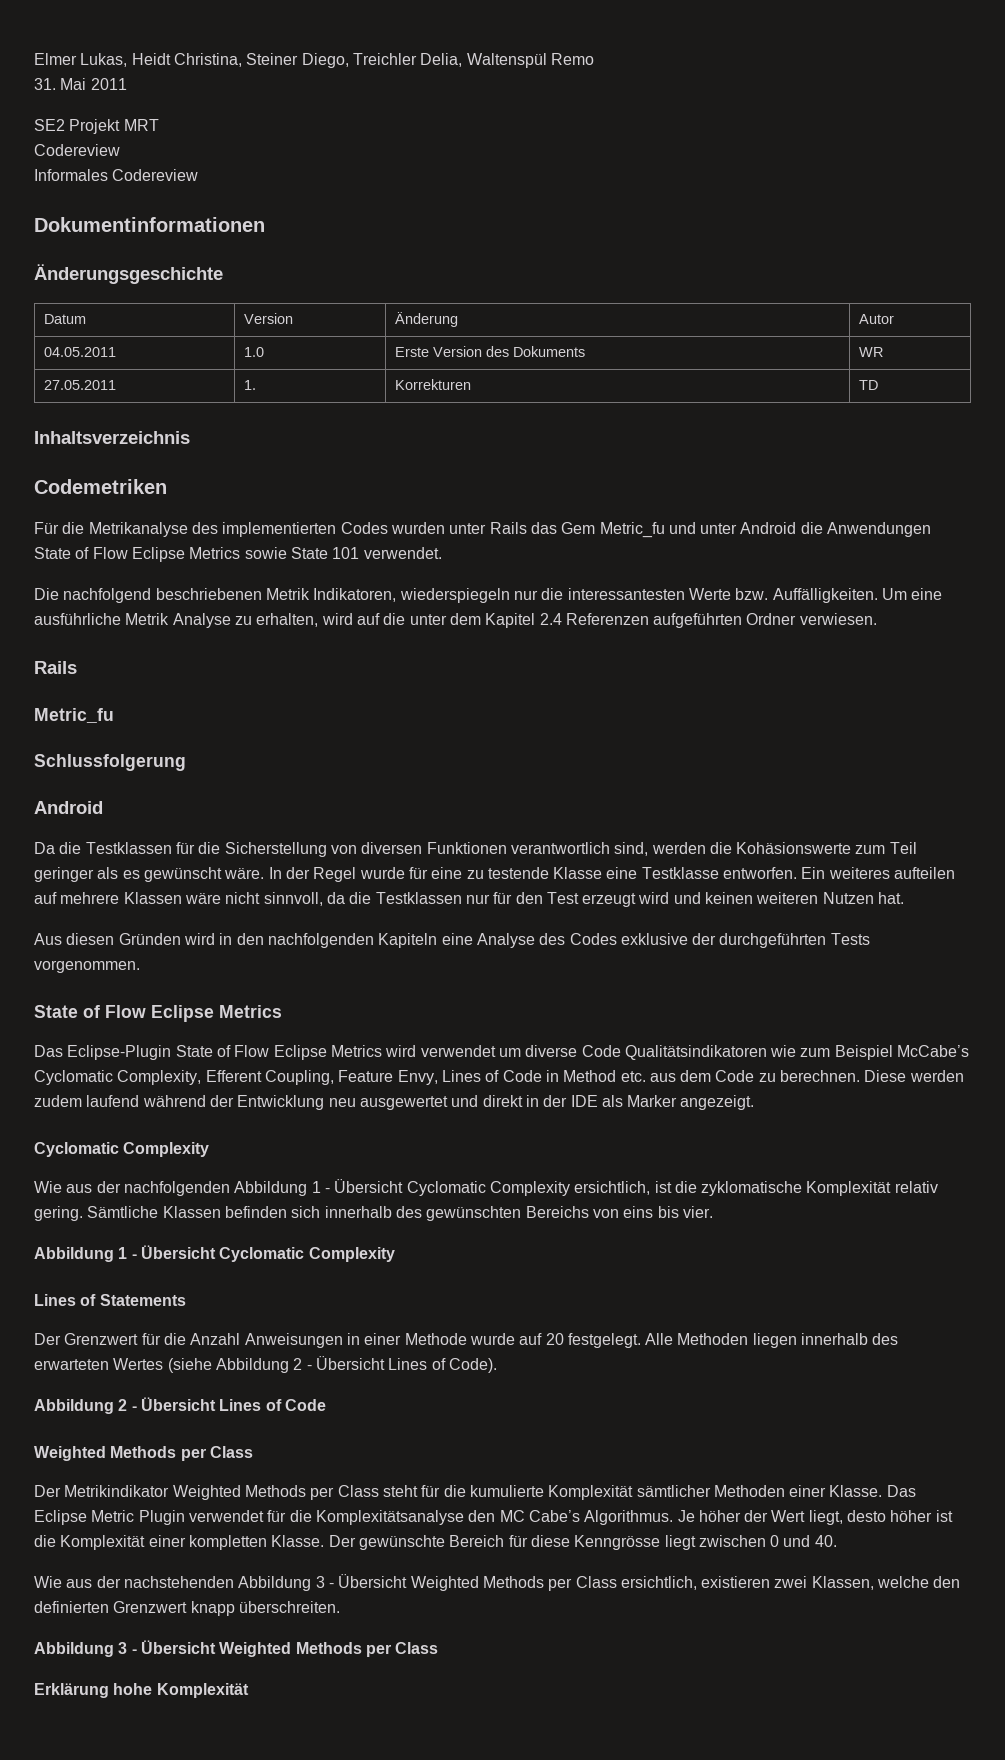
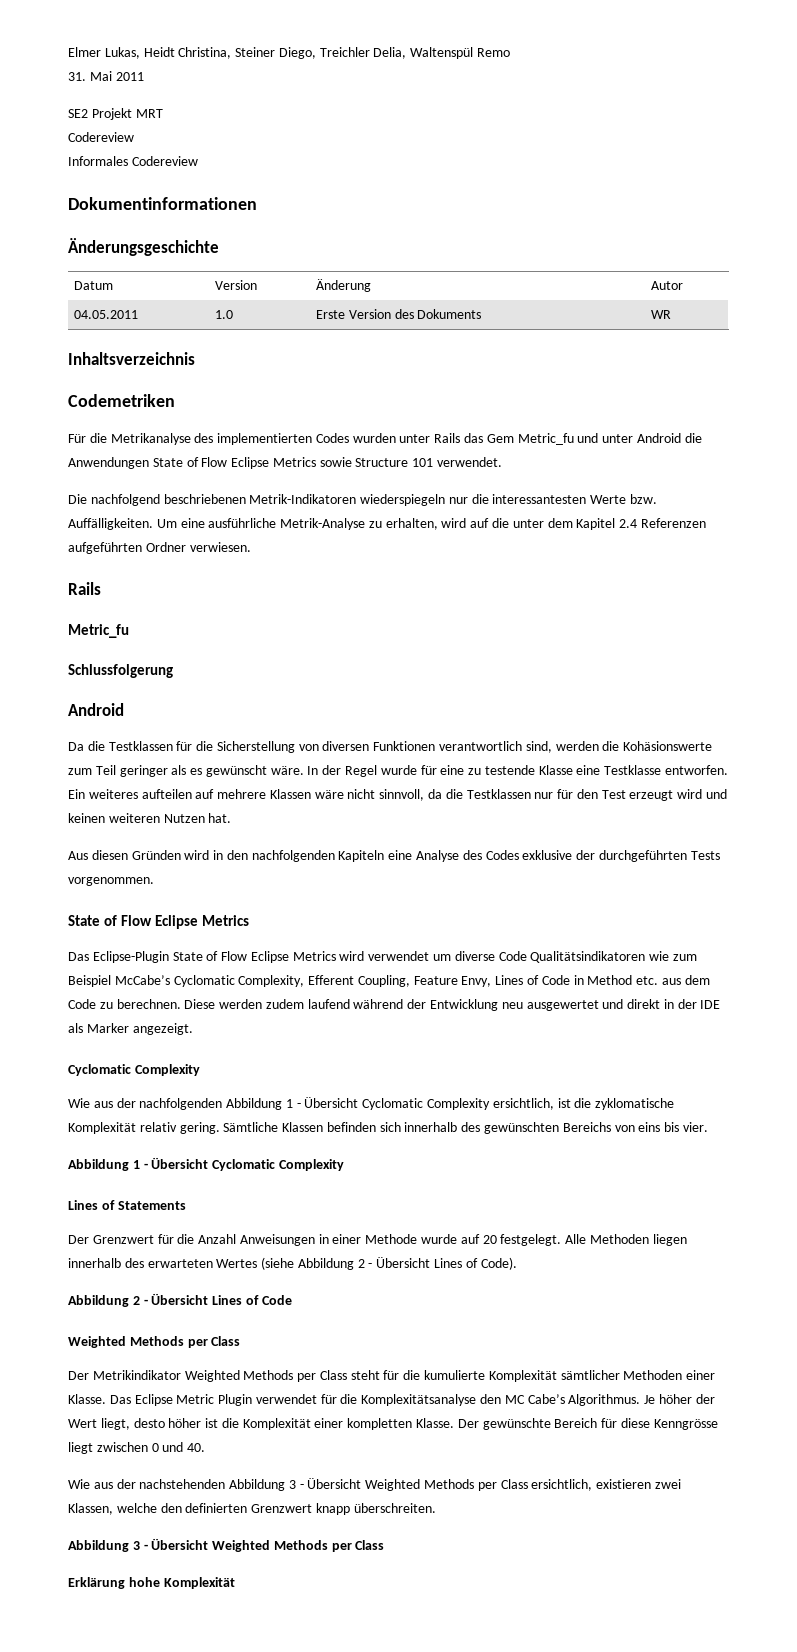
[43,380,116,390] [243,380,256,390] [394,379,471,390] [858,380,878,390] // 27.05.2011 | 1. | Korrekturen | TD -> (671, 314) none
[290,547,328,559] State -> [355,458,409,467] Structure
[265,588,397,602] Metrik Indikatoren, -> [249,494,357,504] Metrik-Indikatoren
[125,613,231,628] Metrik Analyse -> [280,518,366,530] Metrik-Analyse

